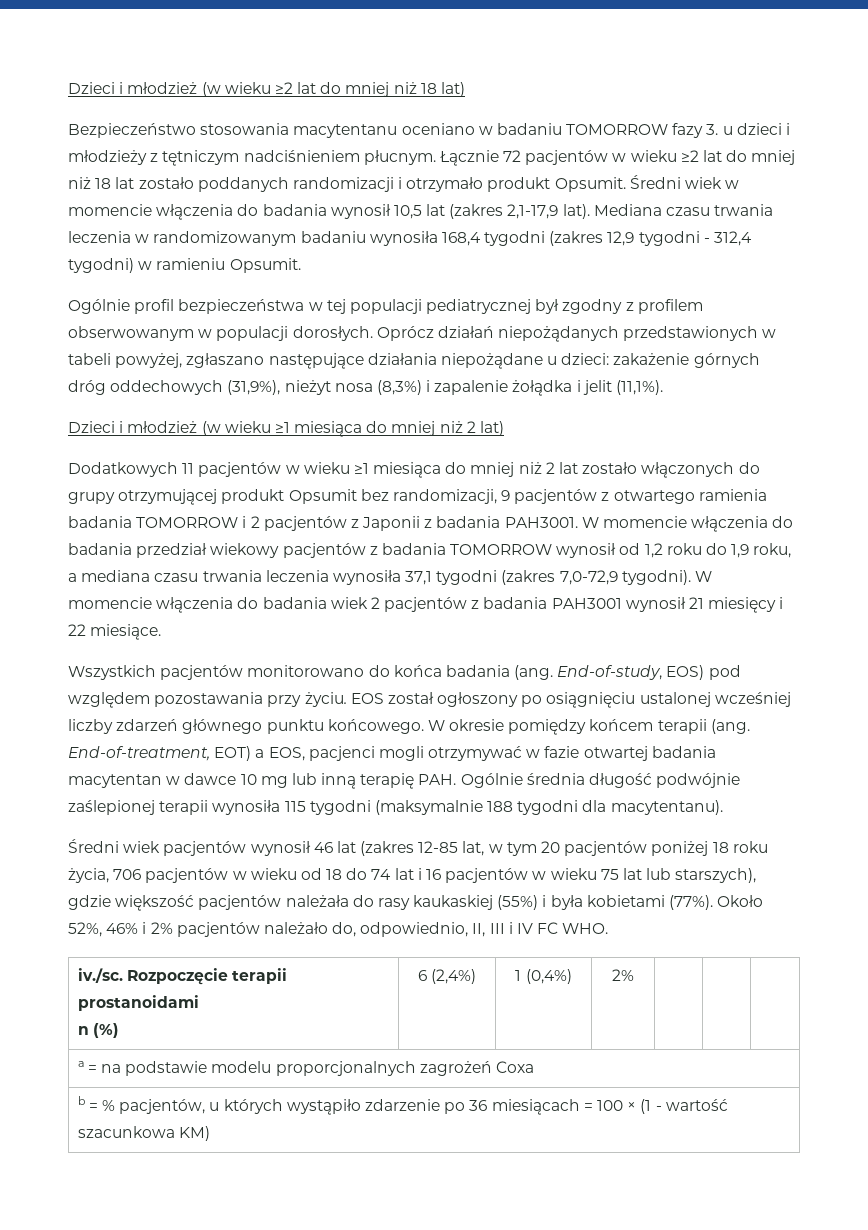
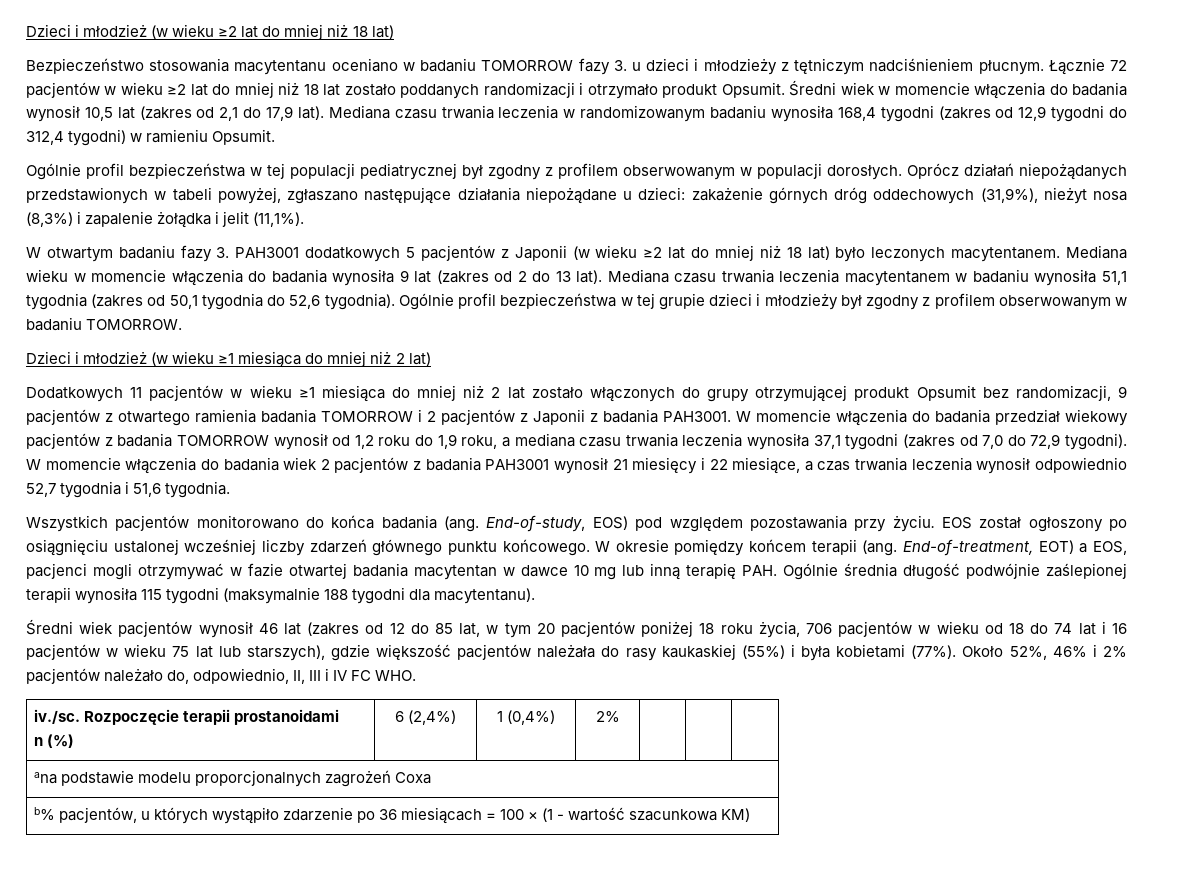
[507,204,559,219] 2,1-17,9 -> [196,106,294,121] od 2,1 do 17,9
(604, 238) none -> [995,107,1014,118] od
[703,238,710,243] - -> [1108,107,1127,118] do
(664, 387) none -> [26,245,1127,262] [26,269,1127,286] [26,293,1128,310] [26,317,183,331] // W otwartym badaniu fazy 3. PAH3001 dodatkowych 5 pacjentów z Japonii (w wieku ≥2 lat do mniej niż 18 lat) było leczonych macytentanem. Mediana wieku w momencie włączenia do badania wynosiła 9 lat (zakres od 2 do 13 lat). Mediana czasu trwania leczenia macytentanem w badaniu wynosiła 51,1 tygodnia (zakres od 50,1 tygodnia do 52,6 tygodnia). Ogólnie profil bezpieczeństwa w tej grupie dzieci i młodzieży był zgodny z profilem obserwowanym w badaniu TOMORROW.
[559,570,618,585] 7,0-72,9 -> [959,434,1061,449] od 7,0 do 72,9
[90,624,162,640] miesiące. -> [732,457,1127,474] [26,481,231,498] miesiące, a czas trwania leczenia wynosił odpowiednio 52,7 tygodnia i 51,6 tygodnia.
[418,841,459,853] 12-85 -> [365,623,453,634] od 12 do 85
[77,1061,122,1073] a = na -> [33,772,57,784] ana
[77,1096,116,1111] b = % -> [33,807,55,820] b%

